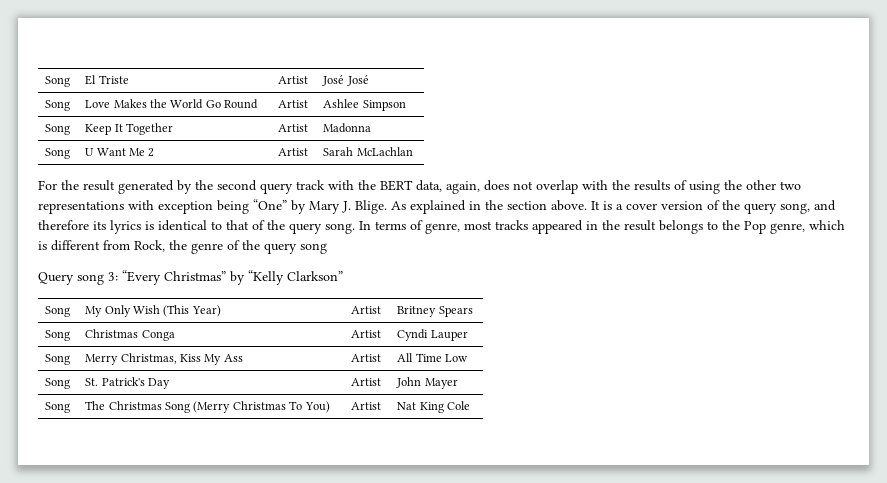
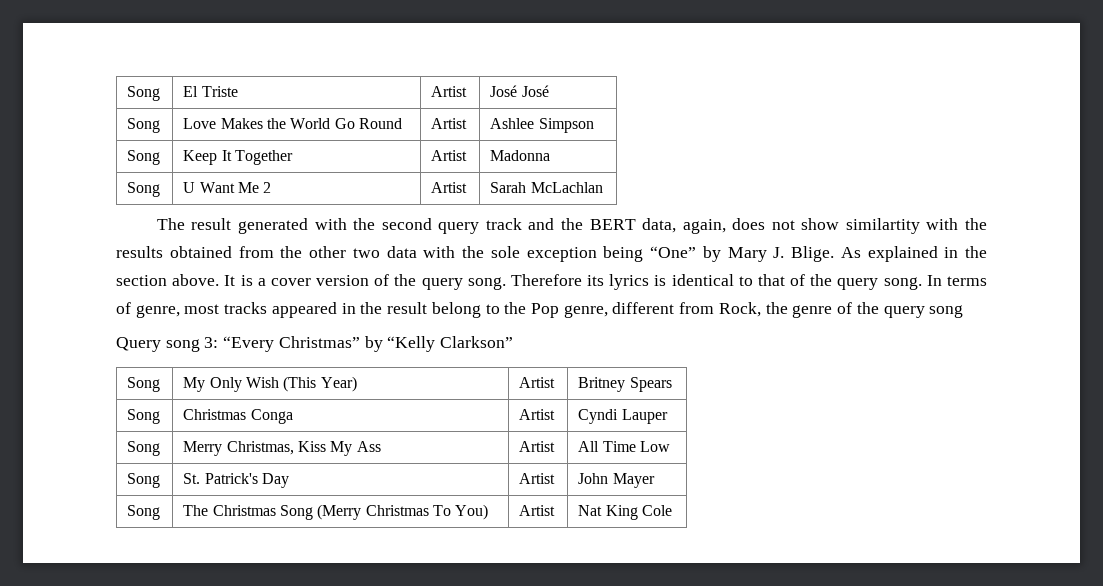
[38,180,79,190] For the -> [156,218,185,230] The
[177,180,192,194] by -> [314,218,347,230] with
[328,180,354,190] with -> [528,218,555,230] and
[536,180,578,194] overlap -> [801,218,920,234] show similartity
[674,180,720,194] of using -> [169,246,274,258] obtained from
[38,200,154,214] representations with -> [386,246,520,258] data with the sole
[780,200,836,214] [38,220,89,230] song, and therefore -> [467,274,582,290] song. Therefore
[659,220,703,234] belongs -> [431,302,481,318] belong
[809,220,845,230] [38,241,47,250] which is -> (608, 311) none

